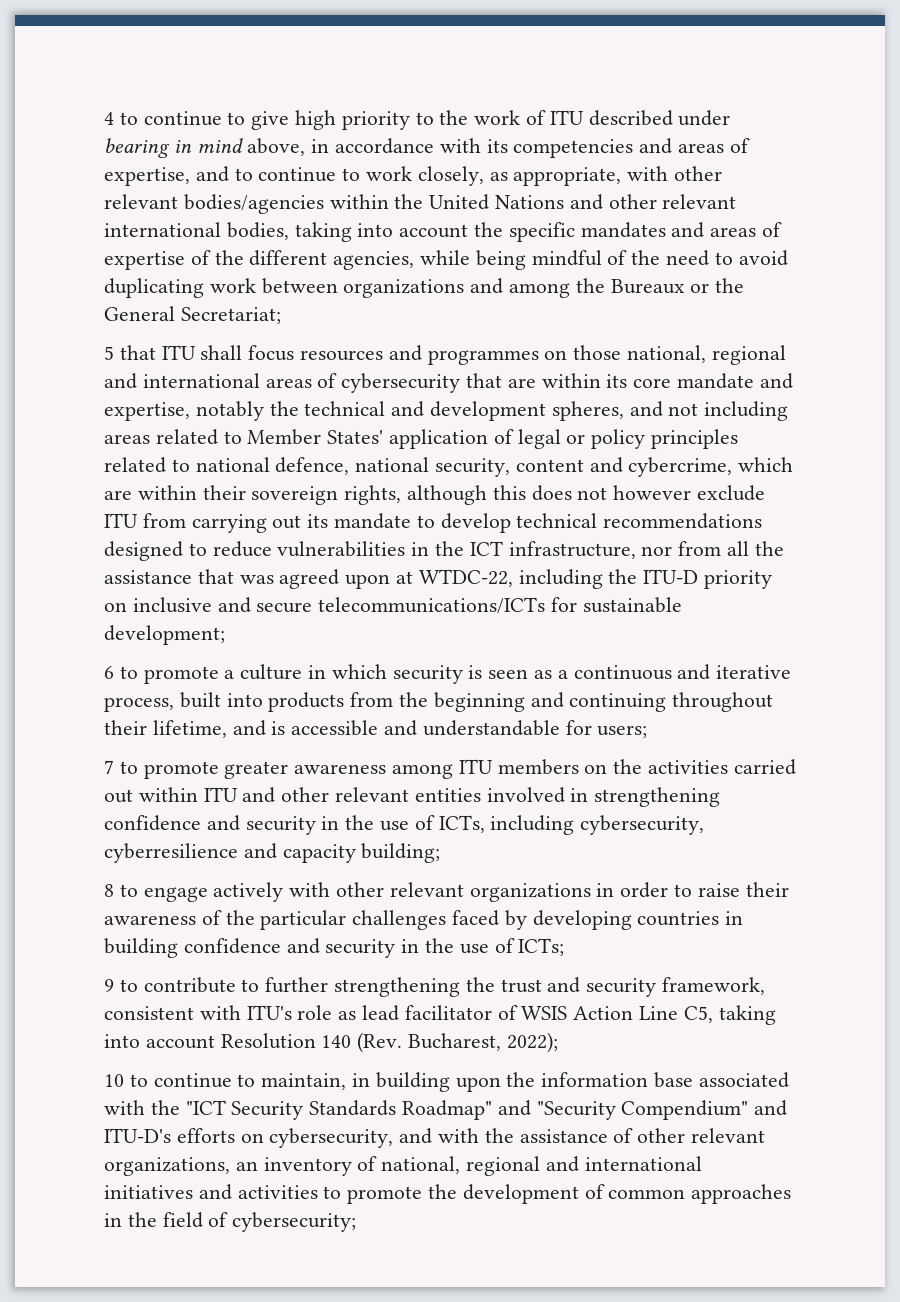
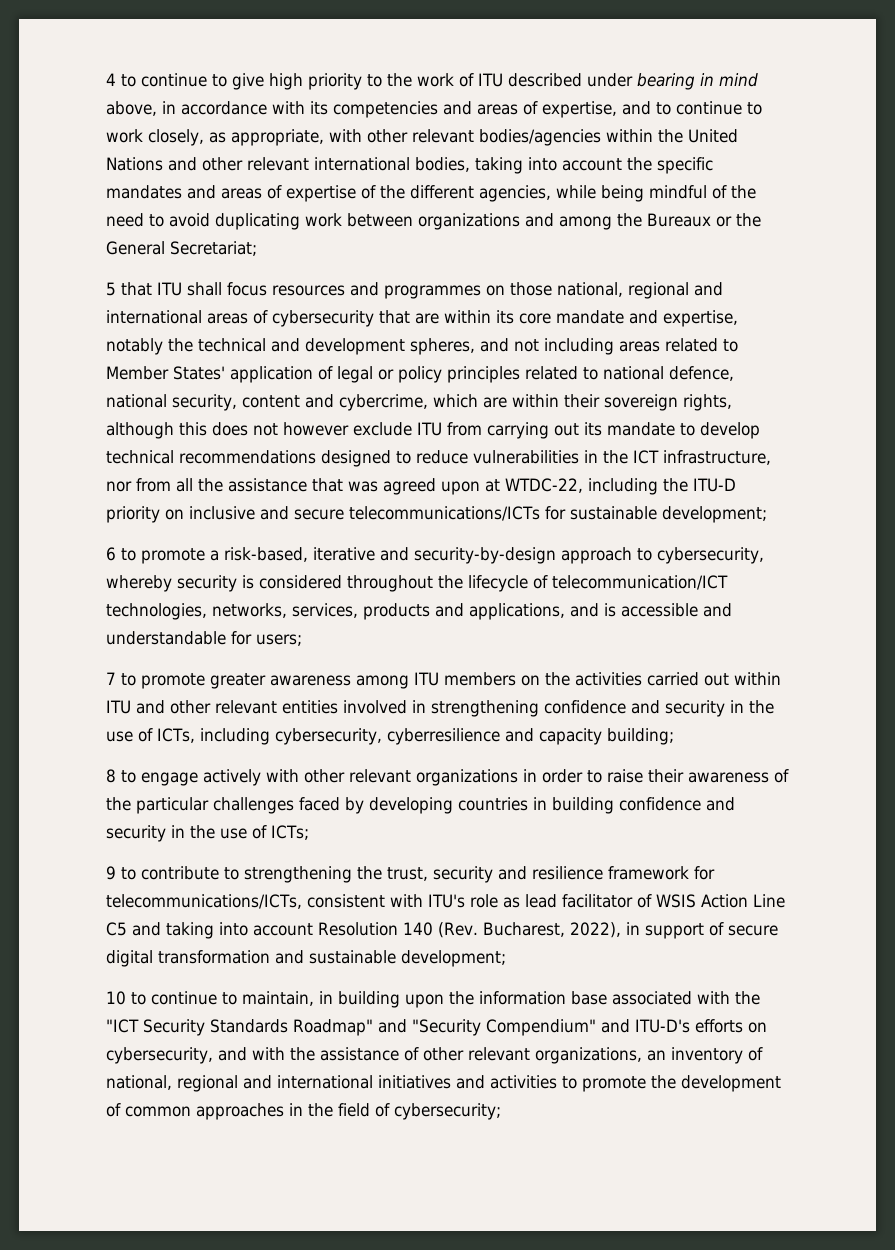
[240,664,792,684] [104,692,774,712] [104,720,227,738] culture in which security is seen as a continuous and iterative process, built into products from the beginning and continuing throughout their lifetime, -> [224,547,764,564] [106,575,728,592] [106,603,565,620] risk-based, iterative and security-by-design approach to cybersecurity, whereby security is considered throughout the lifecycle of telecommunication/ICT technologies, networks, services, products and applications,
[265,977,329,993] further -> (239, 873) none
[500,977,766,997] trust and security framework, -> [387,866,715,883] [106,894,302,909] trust, security and resilience framework for telecommunications/ICTs,
[683,1006,713,1023] C5, -> [106,922,161,936] C5 and
[506,1032,558,1053] 2022); -> [569,922,778,939] [106,950,506,967] 2022), in support of secure digital transformation and sustainable development;

